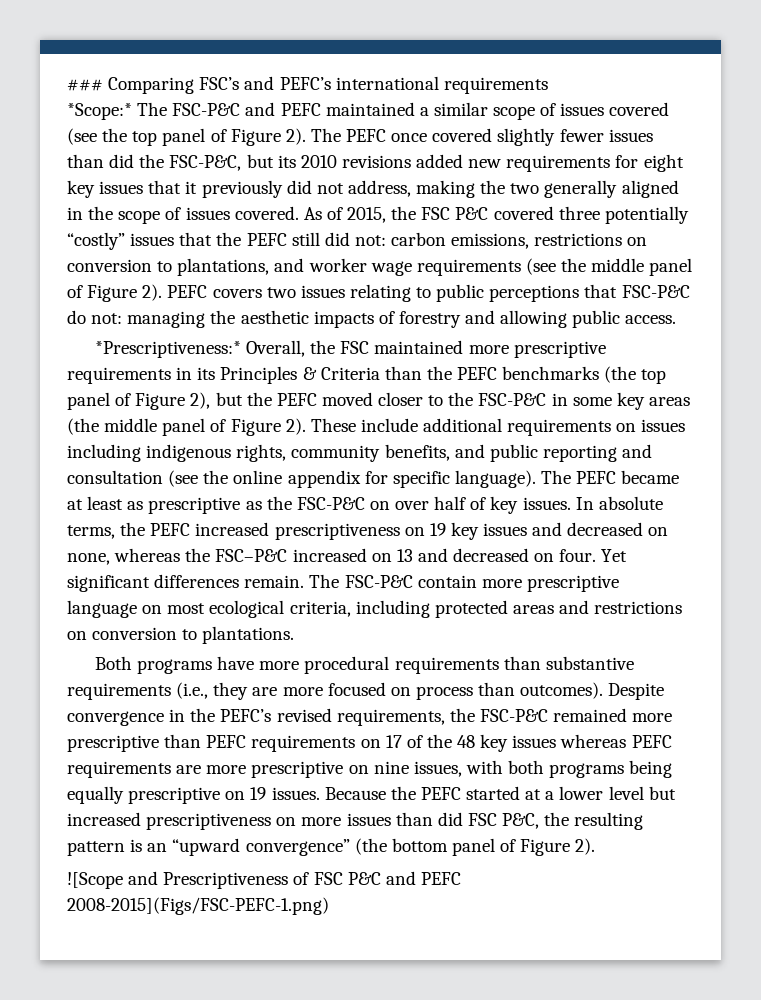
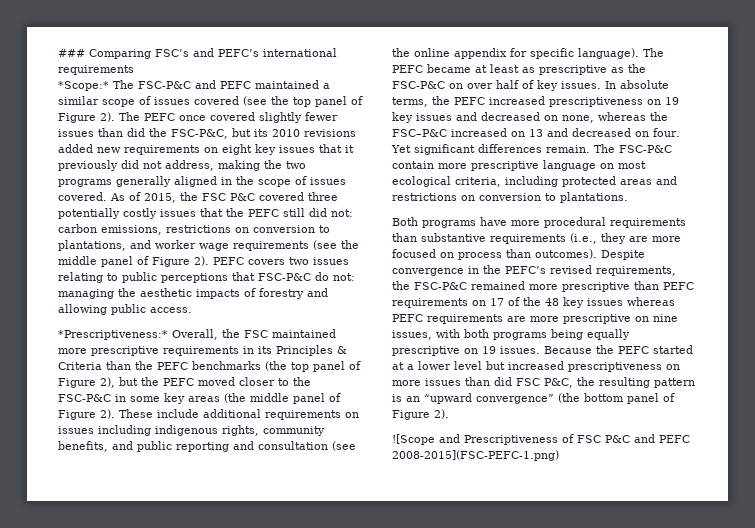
[615,155,639,168] for -> [204,147,218,153] on
(540, 188) none -> [58,179,112,187] programs
[67,232,125,250] “costly” -> [123,208,157,219] costly
[67,897,329,915] 2008-2015](Figs/FSC-PEFC-1.png) -> [392,450,559,461] 2008-2015](FSC-PEFC-1.png)

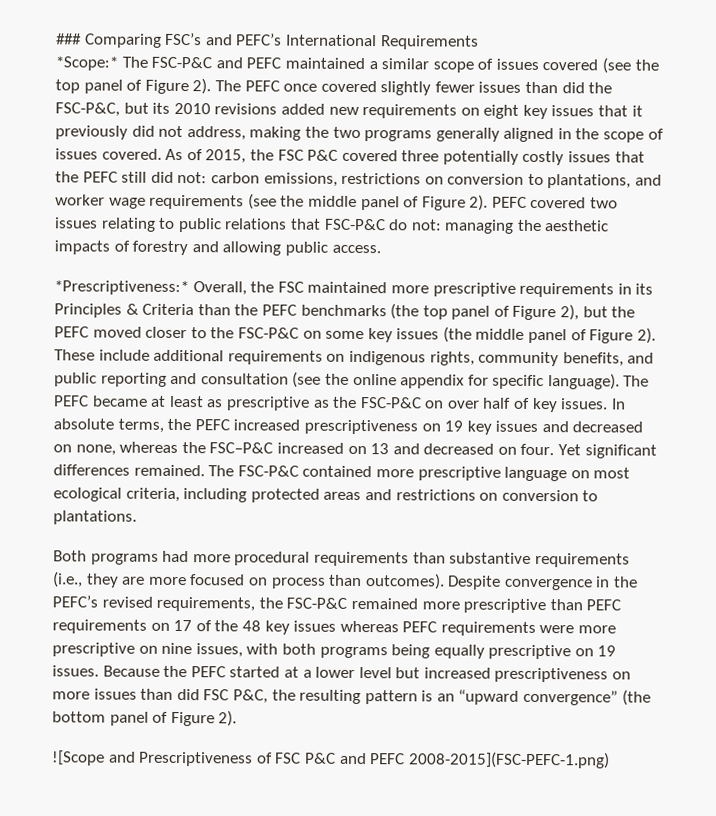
[263,48,337,57] [58,65,134,75] international requirements -> [285,34,479,50] International Requirements
[248,259,285,265] covers -> [530,196,587,209] covered
[161,273,228,283] perceptions -> [224,218,288,230] relations
[115,394,126,402] in -> [302,330,322,339] on
[188,396,220,402] areas -> [396,328,440,340] issues
[58,425,151,436] issues including -> (346, 357) none
[546,144,672,153] [392,161,434,169] remain. The FSC-P&C contain -> [133,464,373,478] remained. The FSC-P&C contained
[480,217,507,226] have -> [162,550,190,563] had
[507,316,526,322] are -> [539,625,575,634] were

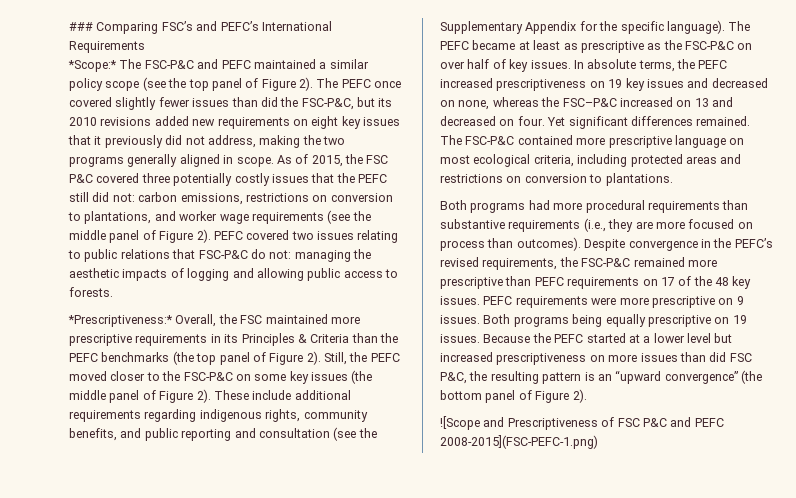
[432,58,599,73] scope of issues covered -> [69,78,140,91] policy scope
[575,128,664,143] [55,148,162,160] the scope of issues covered. -> [236,157,274,167] scope.
[132,240,189,256] forestry -> [187,268,230,281] logging
[331,244,381,254] access. -> [343,269,398,278] [69,287,113,297] access to forests.
[560,304,608,321] 2), but -> [306,351,347,365] 2). Still,
[326,353,346,362] on -> [144,409,197,422] regarding
[352,373,489,389] online appendix for -> [440,21,618,34] Supplementary Appendix for the
[293,620,399,633] issues whereas -> [440,296,480,305] issues.
[161,642,316,658] nine issues, with both -> [736,296,744,305] [440,314,511,324] 9 issues. Both

